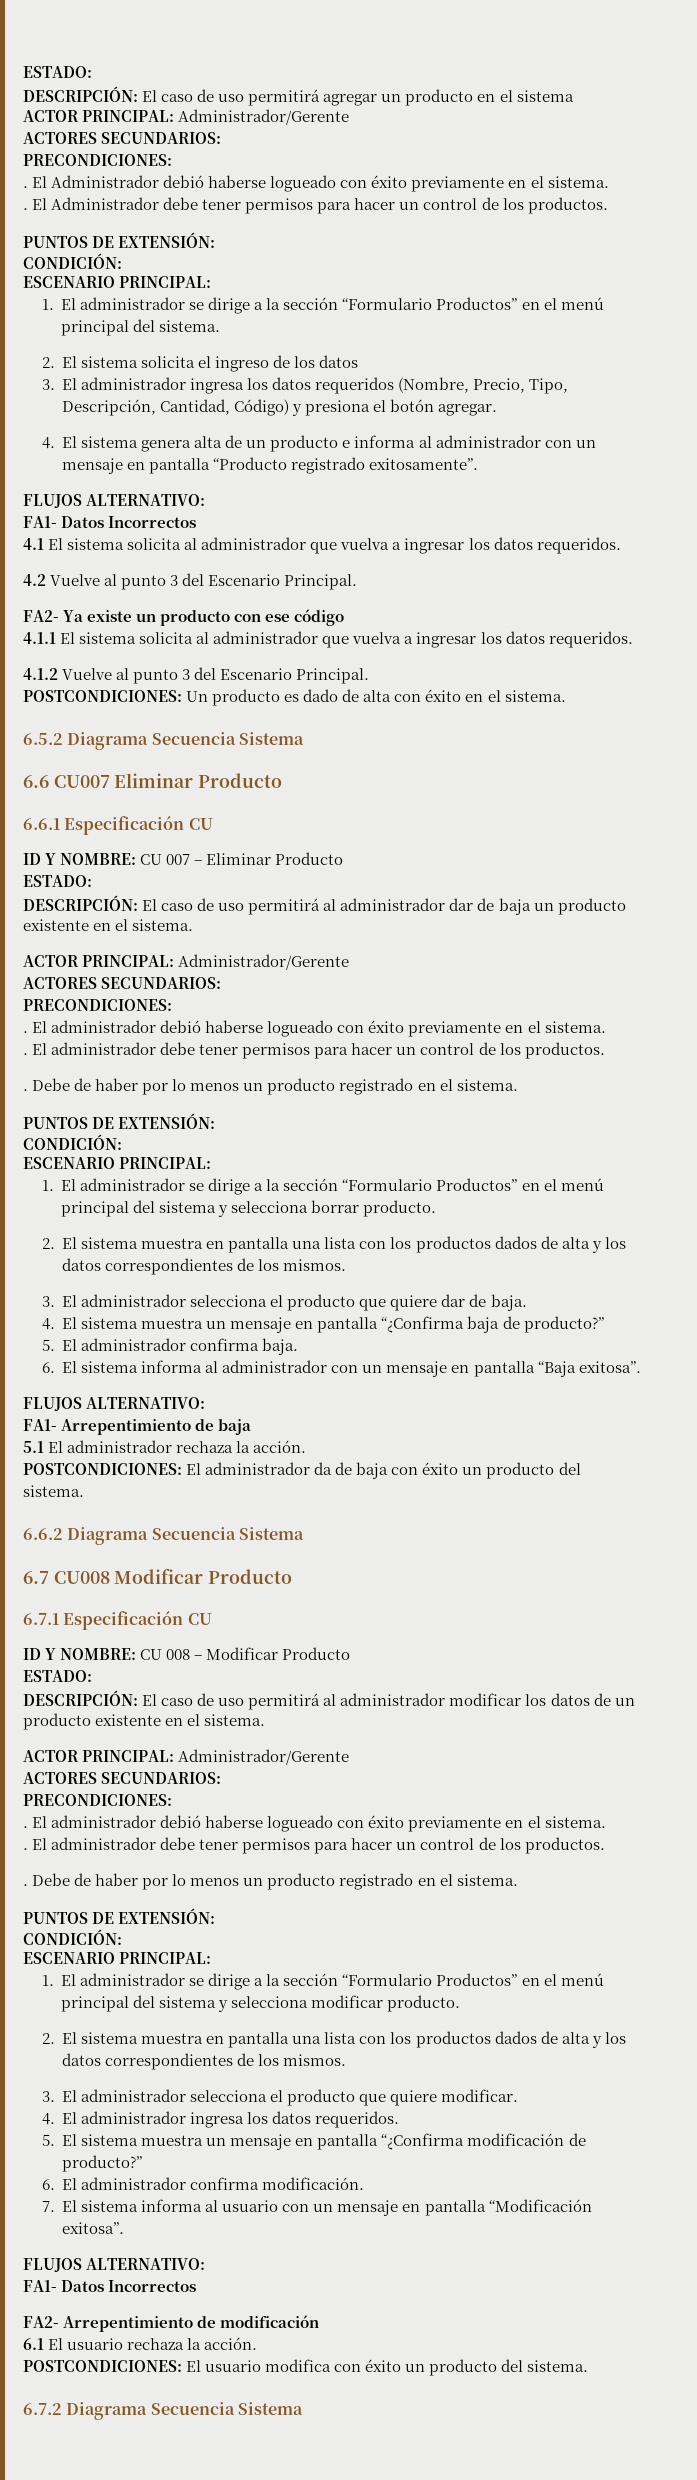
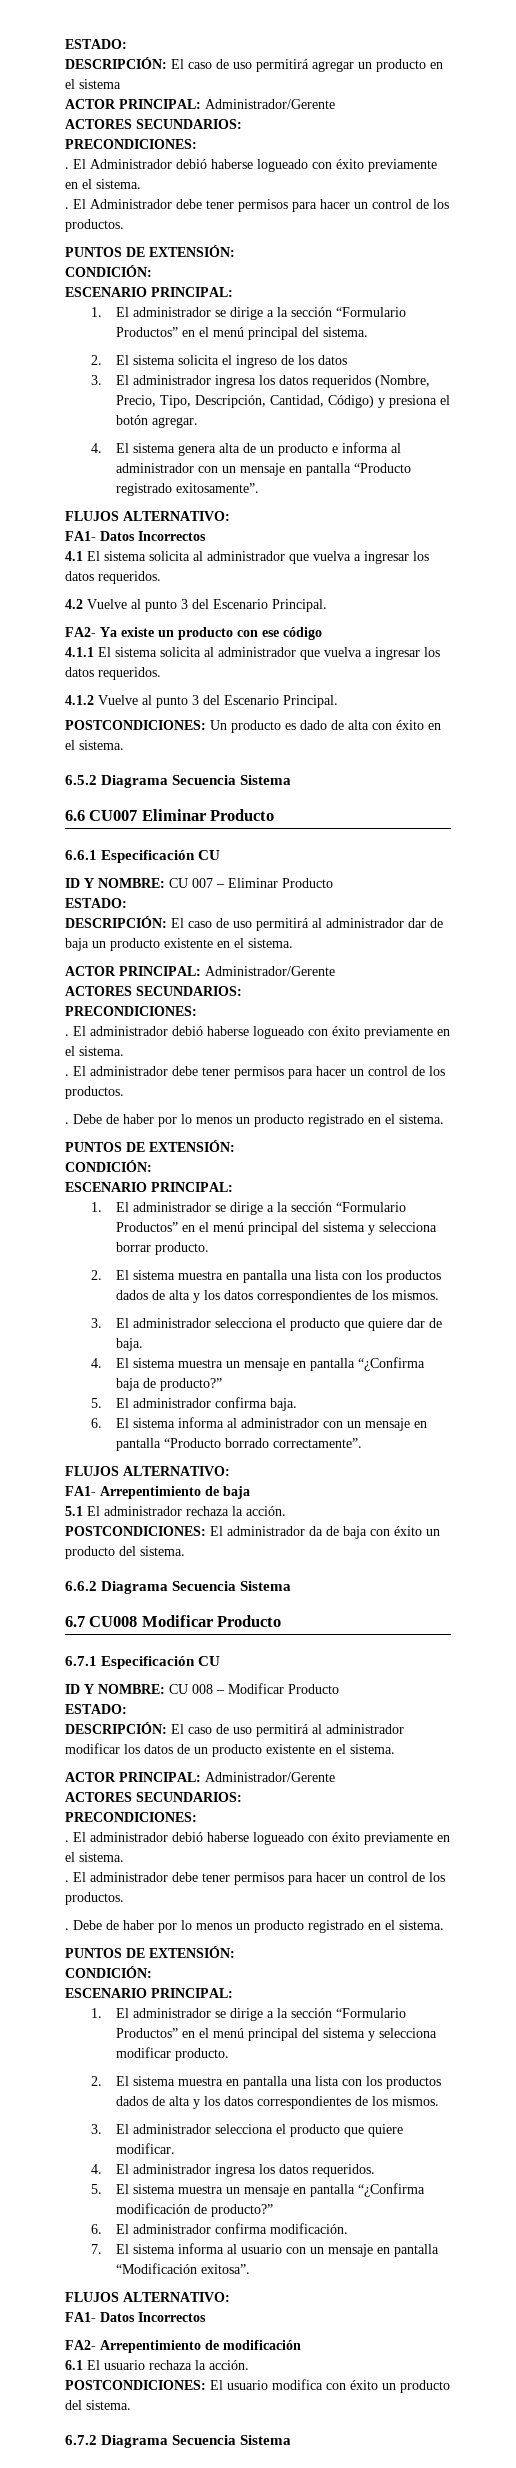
[537,1361,641,1377] “Baja exitosa”. -> [164,1438,363,1448] “Producto borrado correctamente”.

